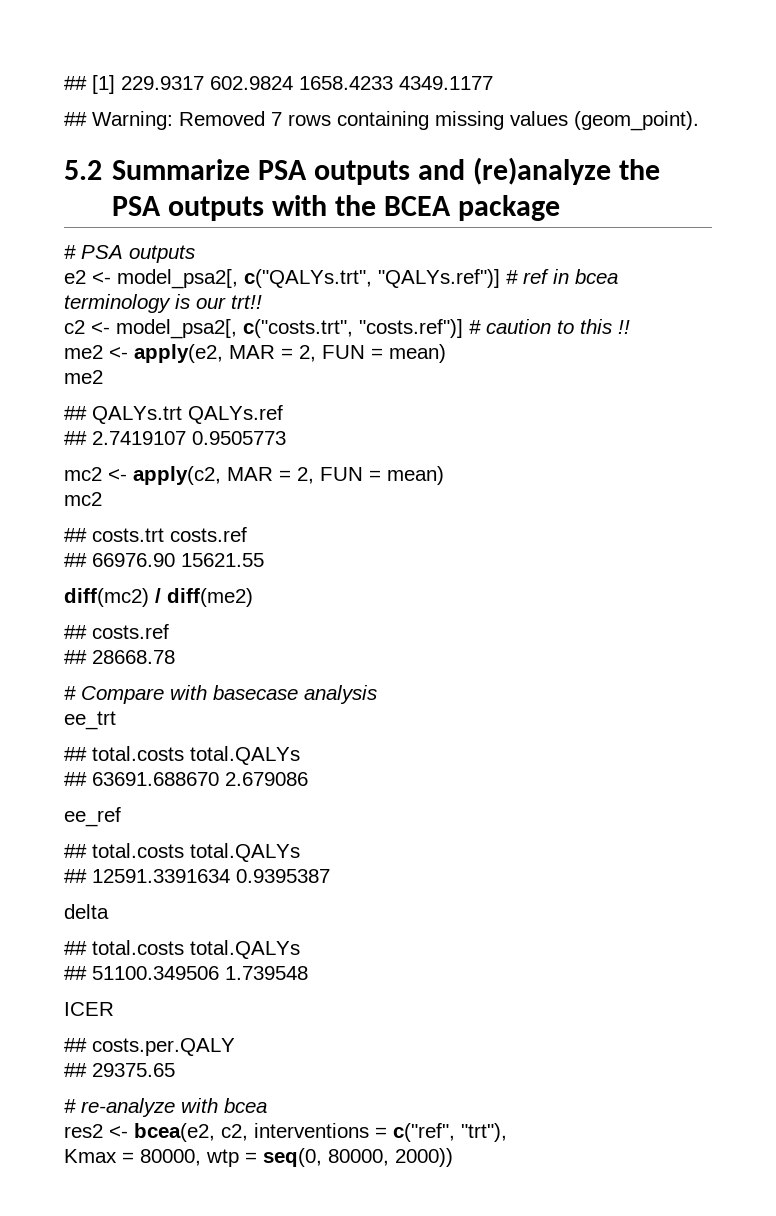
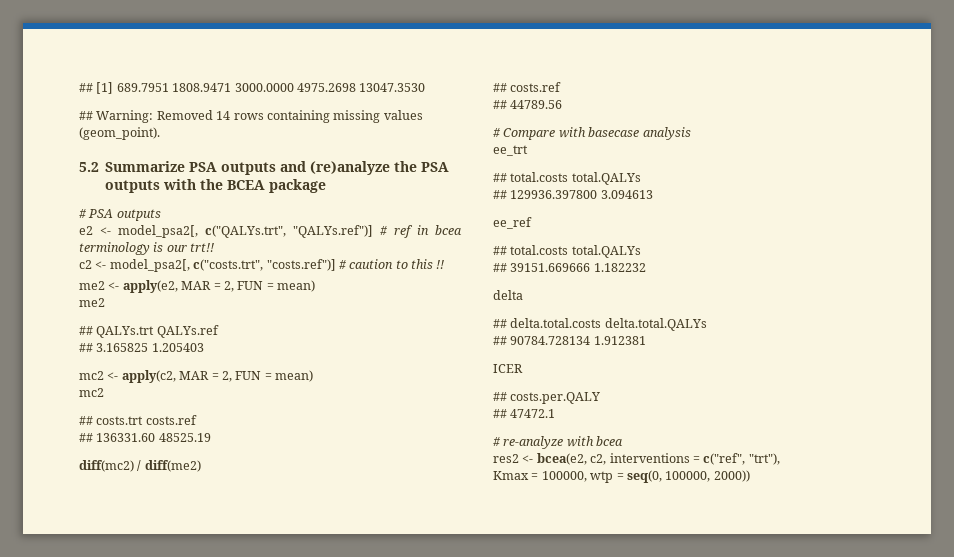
[121,76,493,90] 229.9317 602.9824 1658.4233 4349.1177 -> [116,83,426,92] 689.7951 1808.9471 3000.0000 4975.2698 13047.3530
[271,112,282,126] 7 -> [216,111,231,120] 14
[92,431,286,445] 2.7419107 0.9505773 -> [96,343,204,352] 3.165825 1.205403
[92,553,264,567] 66976.90 15621.55 -> [96,433,211,442] 136331.60 48525.19
[92,650,175,664] 28668.78 -> [510,100,563,109] 44789.56
[92,772,308,786] 63691.688670 2.679086 -> [510,190,653,199] 129936.397800 3.094613
[92,869,330,883] 12591.3391634 0.9395387 -> [510,263,646,272] 39151.669666 1.182232
[92,940,300,959] [64,966,308,980] total.costs total.QALYs // ## 51100.349506 1.739548 -> [510,318,707,331] [493,336,646,345] delta.total.costs delta.total.QALYs // ## 90784.728134 1.912381
[92,1063,175,1077] 29375.65 -> [510,409,556,418] 47472.1
[140,1149,201,1166] 80000, -> [541,471,587,482] 100000,
[328,1149,389,1166] 80000, -> [665,471,711,482] 100000,

